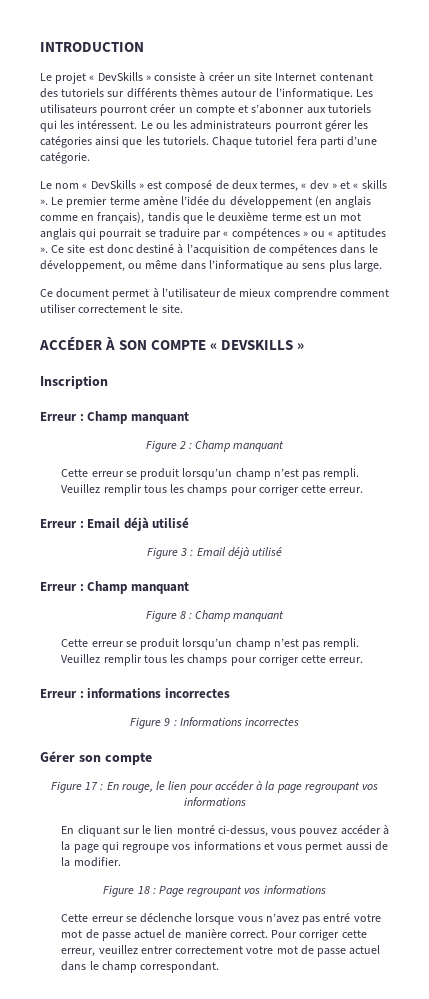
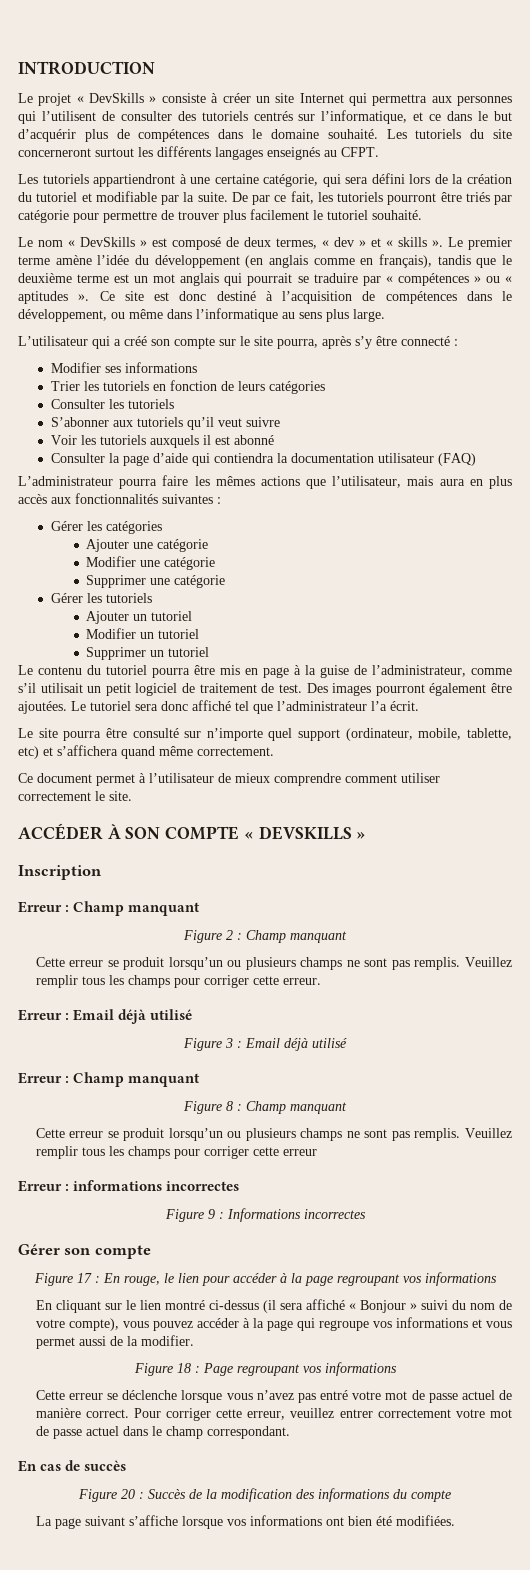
[319,73,373,82] [40,88,373,100] [40,104,371,116] [40,120,369,132] [40,136,378,148] [40,152,90,164] contenant des tutoriels sur différents thèmes autour de l’informatique. Les utilisateurs pourront créer un compte et s’abonner aux tutoriels qui les intéressent. Le ou les administrateurs pourront gérer les catégories ainsi que les tutoriels. Chaque tutoriel fera parti d’une catégorie. -> [348,93,512,106] [18,110,512,124] [18,129,512,142] [18,146,379,160] [18,173,513,187] [18,191,512,205] [18,209,422,223] qui permettra aux personnes qui l’utilisent de consulter des tutoriels centrés sur l’informatique, et ce dans le but d’acquérir plus de compétences dans le domaine souhaité. Les tutoriels du site concerneront surtout les différents langages enseignés au CFPT. // Les tutoriels appartiendront à une certaine catégorie, qui sera défini lors de la création du tutoriel et modifiable par la suite. De par ce fait, les tutoriels pourront être triés par catégorie pour permettre de trouver plus facilement le tutoriel souhaité.
(382, 266) none -> [18,336,458,349] [51,362,198,373] [51,380,326,394] [51,399,175,409] [51,417,281,430] [51,435,275,448] [51,453,477,466] [18,475,512,489] [18,493,221,504] [51,521,163,534] [86,539,209,552] [86,556,216,570] [86,575,226,588] [51,593,153,603] [86,611,193,624] [86,628,200,639] [86,647,210,660] [18,665,512,678] [18,683,513,696] [18,700,419,714] [18,728,512,741] [18,745,274,759] // L’utilisateur qui a créé son compte sur le site pourra, après s’y être connecté : // Modifier ses informations // Trier les tutoriels en fonction de leurs catégories // Consulter les tutoriels // S’abonner aux tutoriels qu’il veut suivre // Voir les tutoriels auxquels il est abonné // Consulter la page d’aide qui contiendra la documentation utilisateur (FAQ) // L’administrateur pourra faire les mêmes actions que l’utilisateur, mais aura en plus accès aux fonctionnalités suivantes : // Gérer les catégories // Ajouter une catégorie // Modifier une catégorie // Supprimer une catégorie // Gérer les tutoriels // Ajouter un tutoriel // Modifier un tutoriel // Supprimer un tutoriel // Le contenu du tutoriel pourra être mis en page à la guise de l’administrateur, comme s’il utilisait un petit logiciel de traitement de test. Des images pourront également être ajoutées. Le tutoriel sera donc affiché tel que l’administrateur l’a écrit. // Le site pourra être consulté sur n’importe quel support (ordinateur, mobile, tablette, etc) et s’affichera quand même correctement.
[235,468,360,480] champ n’est pas rempli. -> [227,957,461,970] ou plusieurs champs ne sont pas remplis.
[235,638,360,650] [61,654,364,666] champ n’est pas rempli. Veuillez remplir tous les champs pour corriger cette erreur. -> [227,1128,512,1141] [35,1146,317,1159] ou plusieurs champs ne sont pas remplis. Veuillez remplir tous les champs pour corriger cette erreur
[217,825,268,837] ci-dessus, -> [208,1299,512,1313] [35,1318,119,1331] ci-dessus (il sera affiché « Bonjour » suivi du nom de votre compte),
(220, 967) none -> [18,1460,127,1472] [78,1488,451,1502] [35,1515,455,1529] // En cas de succès // Figure 20 : Succès de la modification des informations du compte // La page suivant s’affiche lorsque vos informations ont bien été modifiées.

